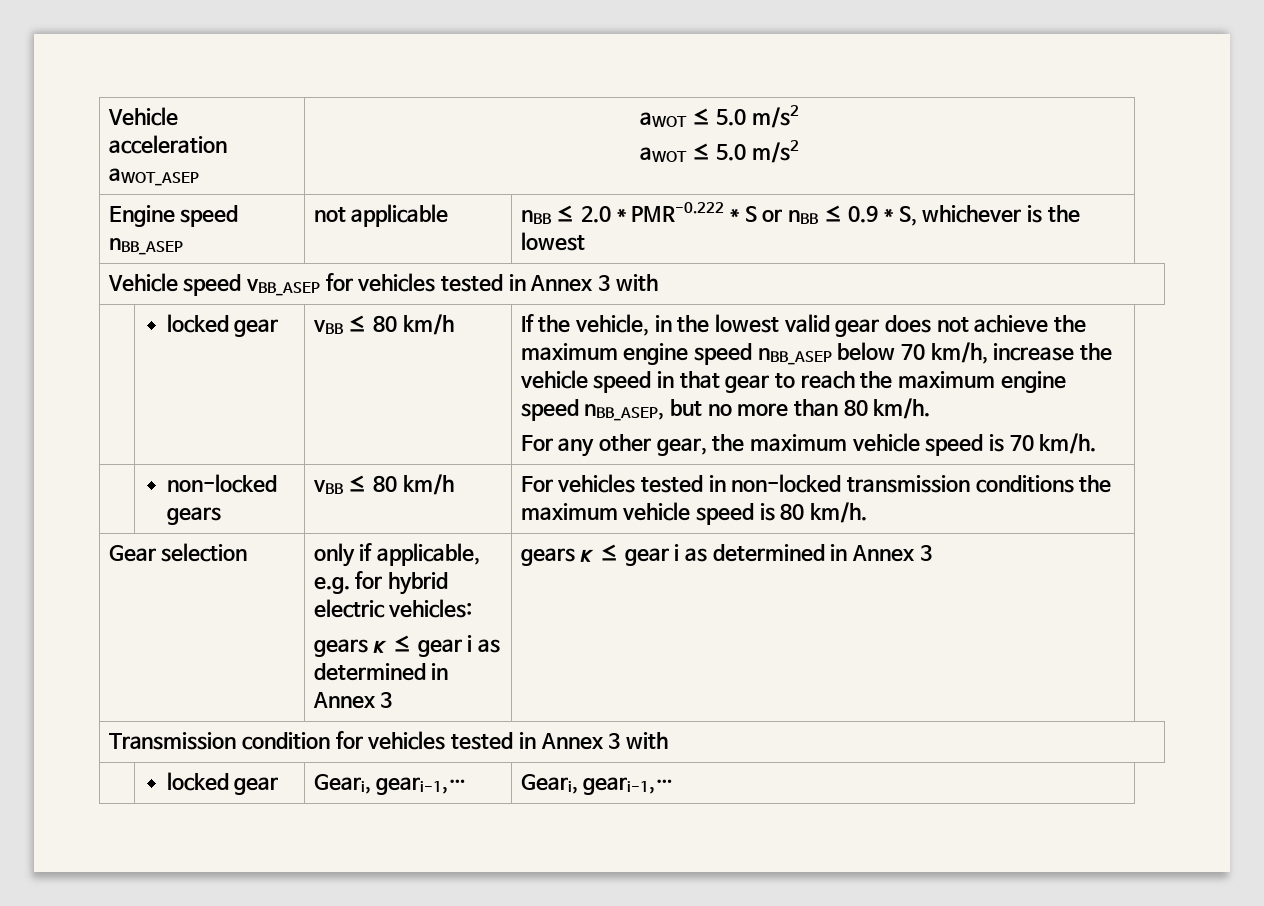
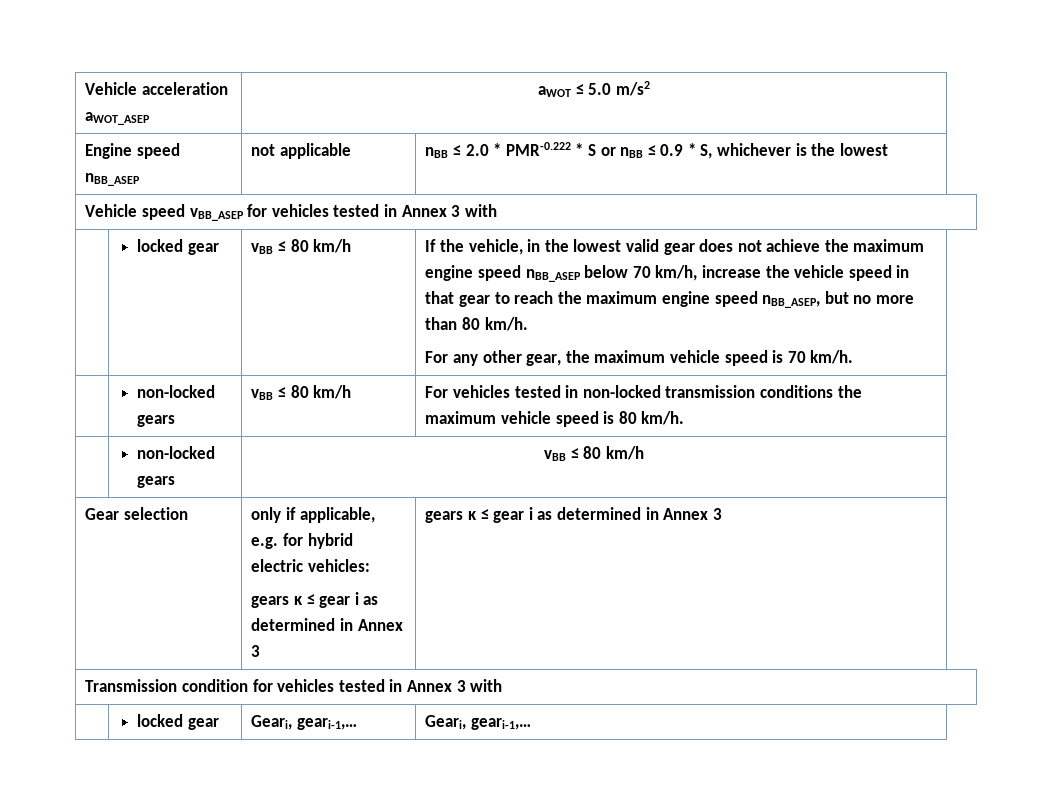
[639,140,800,163] // aWOT ≤ 5.0 m/s2 -> (650, 88) none
(867, 512) none -> [137,446,216,459] [137,476,176,488] [544,446,644,461] // | non-locked gears | vBB ≤ 80 km/h

